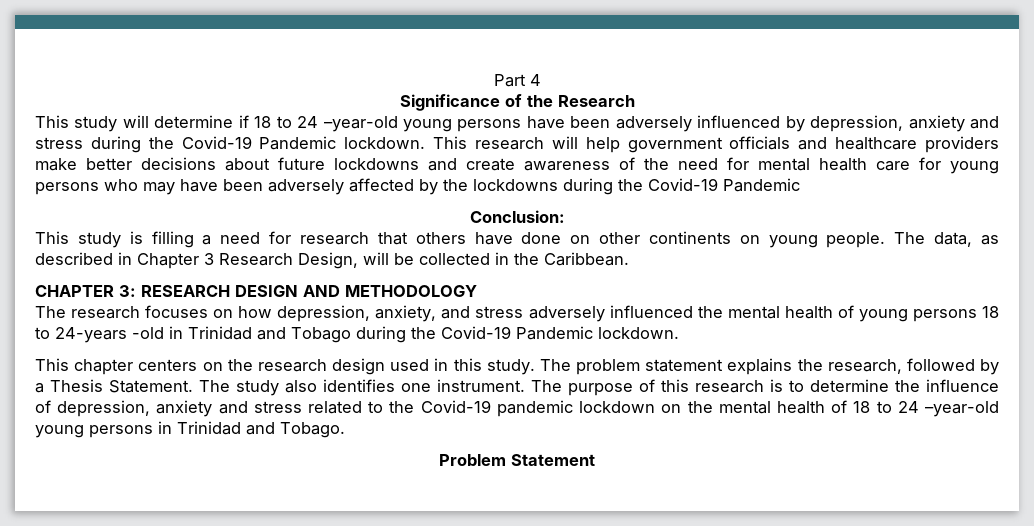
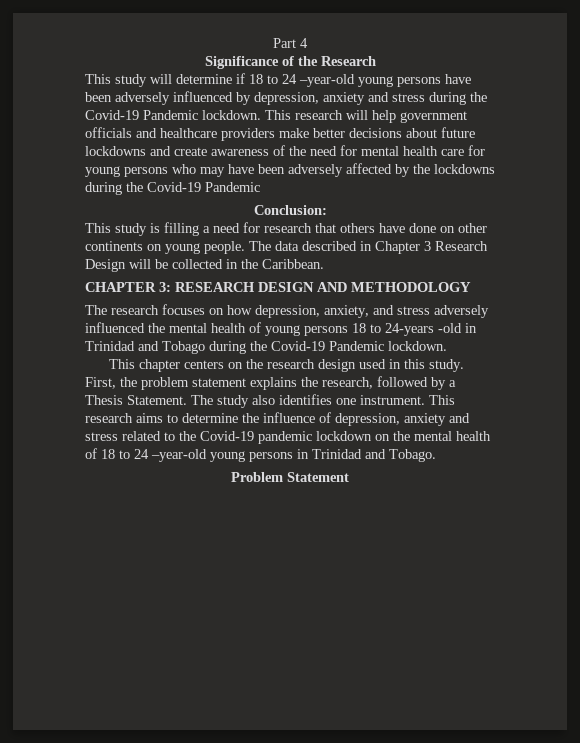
[934,232,1000,247] data, as -> [275,241,299,251] data
[298,252,358,269] Design, -> [85,259,126,272] Design
[539,359,571,371] The -> [85,377,137,389] First, the
[531,379,783,396] The purpose of this research is -> [429,395,455,405] [85,413,163,423] This research aims

